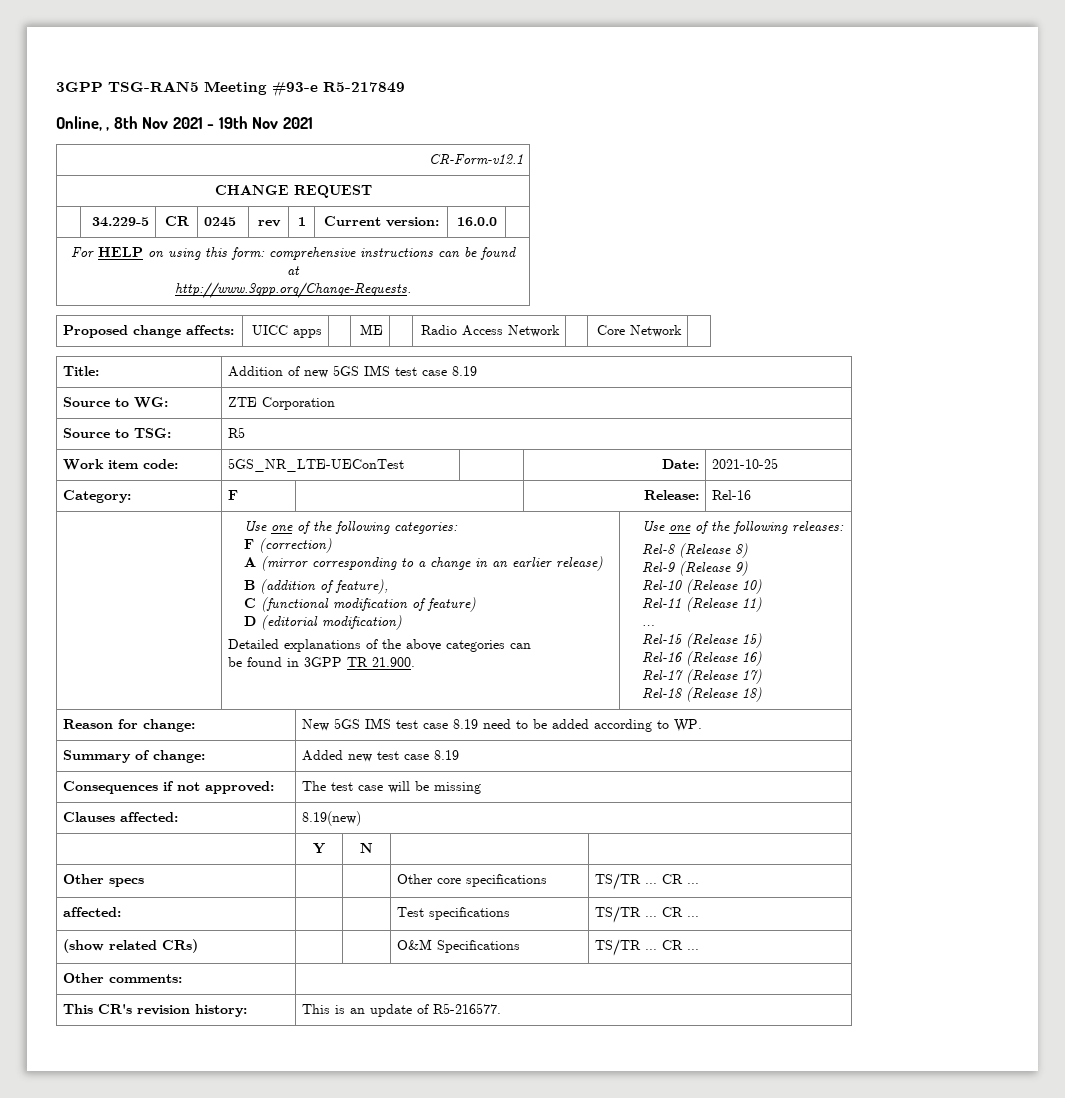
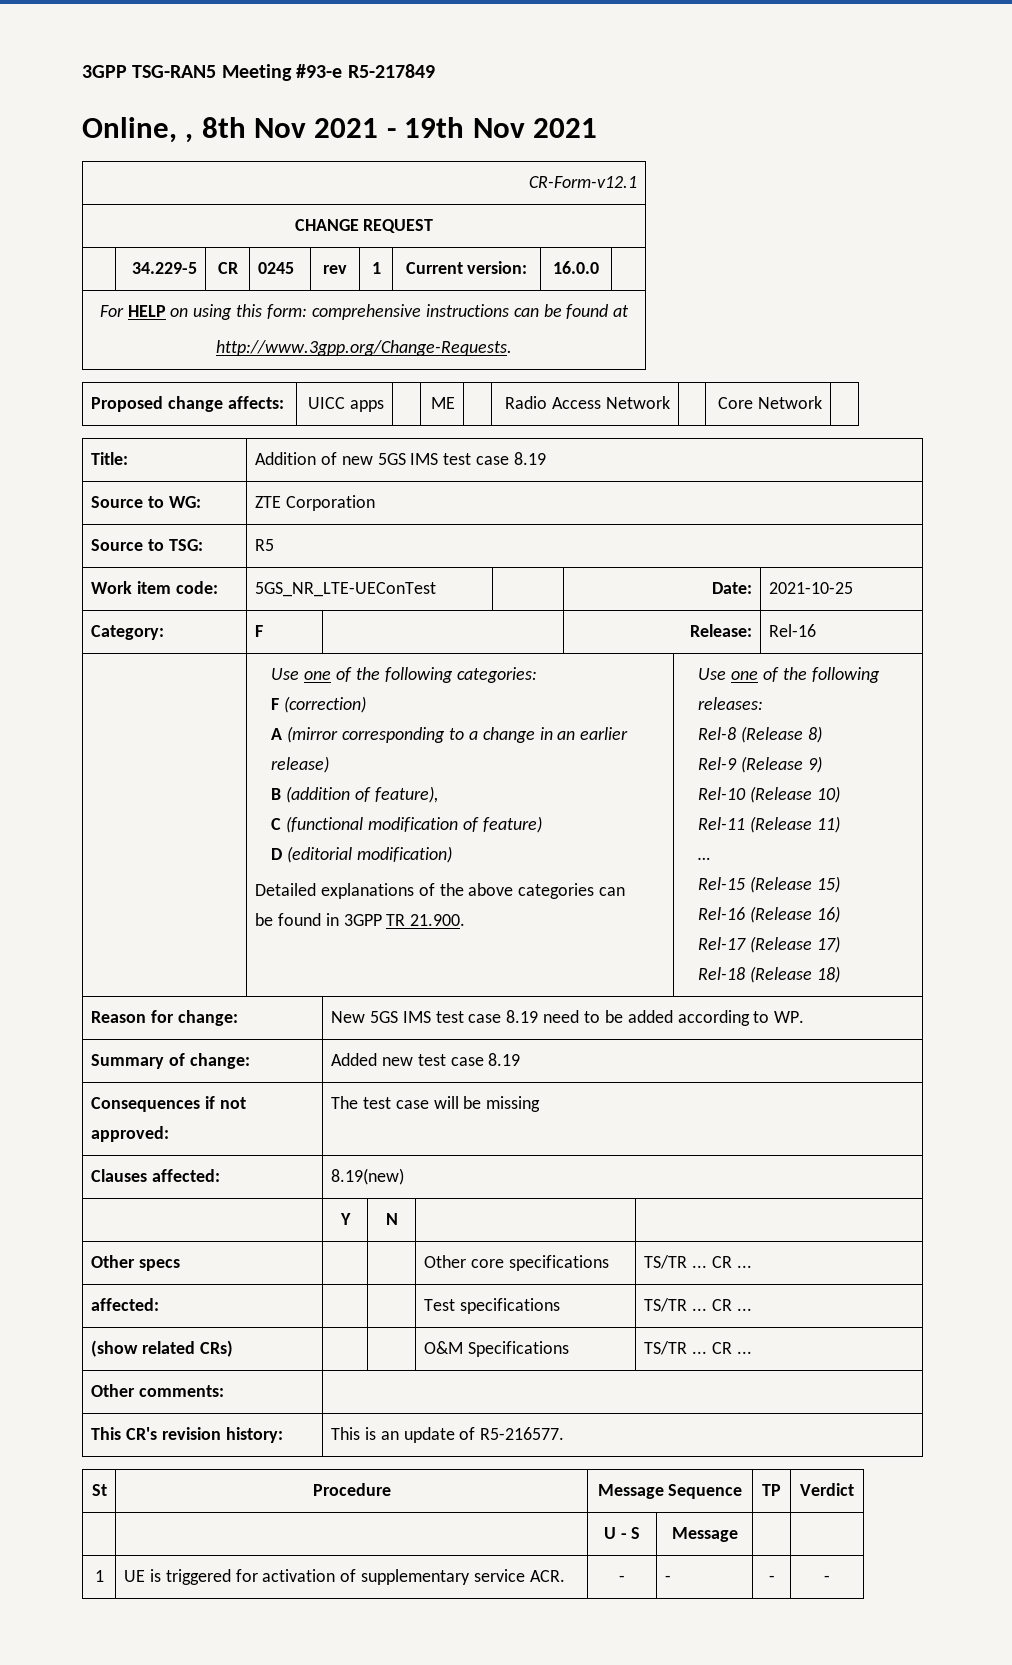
(502, 1008) none -> [91,1484,107,1496] [312,1483,391,1496] [597,1484,743,1499] [762,1484,781,1496] [800,1483,854,1496] [603,1527,641,1539] [671,1527,738,1542] [94,1570,104,1582] [123,1569,565,1585] [619,1575,625,1582] [664,1575,671,1582] [768,1575,775,1582] [824,1575,830,1582] // St | Procedure | Message Sequence | TP | Verdict // | | U - S | Message | | // 1 | UE is triggered for activation of supplementary service ACR. | - | - | - | -

